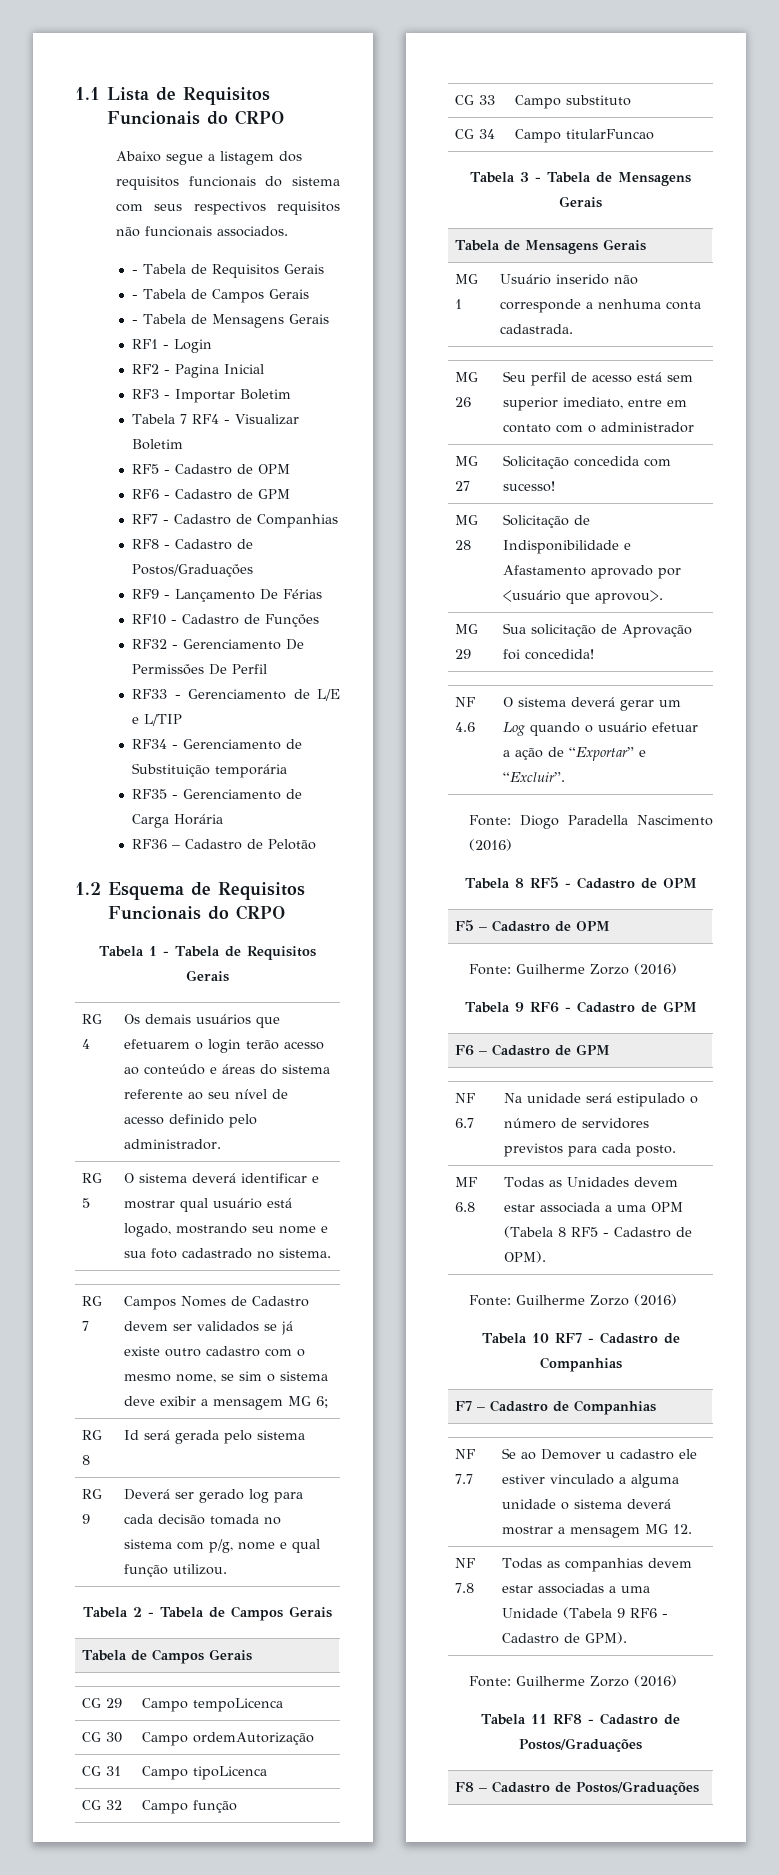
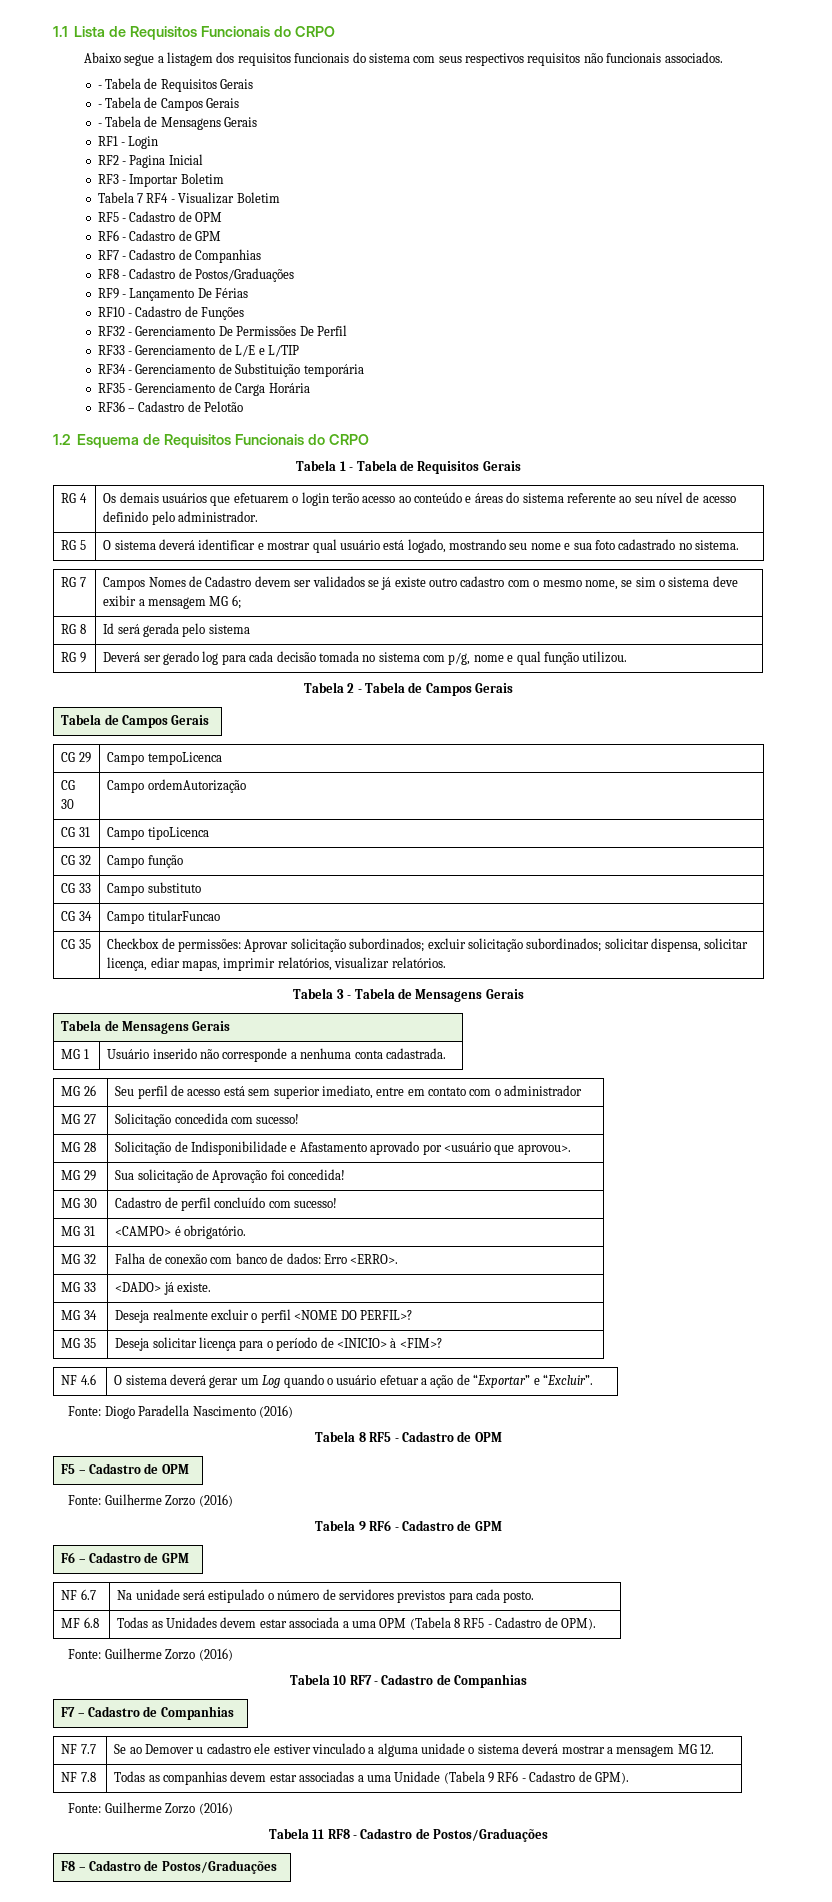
(655, 134) none -> [61,939,91,949] [107,938,749,952] [107,957,446,971] // CG 35 | Checkbox de permissões: Aprovar solicitação subordinados; excluir solicitação subordinados; solicitar dispensa, solicitar licença, ediar mapas, imprimir relatórios, visualizar relatórios.
(595, 654) none -> [61,1198,97,1208] [115,1197,338,1211] [61,1226,95,1236] [115,1225,247,1239] [61,1254,96,1264] [115,1253,399,1264] [61,1282,96,1292] [115,1282,212,1295] [61,1310,97,1320] [115,1309,412,1323] [61,1338,96,1348] [115,1337,442,1351] // MG 30 | Cadastro de perfil concluído com sucesso! // MG 31 | <CAMPO> é obrigatório. // MG 32 | Falha de conexão com banco de dados: Erro <ERRO>. // MG 33 | <DADO> já existe. // MG 34 | Deseja realmente excluir o perfil <NOME DO PERFIL>? // MG 35 | Deseja solicitar licença para o período de <INICIO> à <FIM>?

